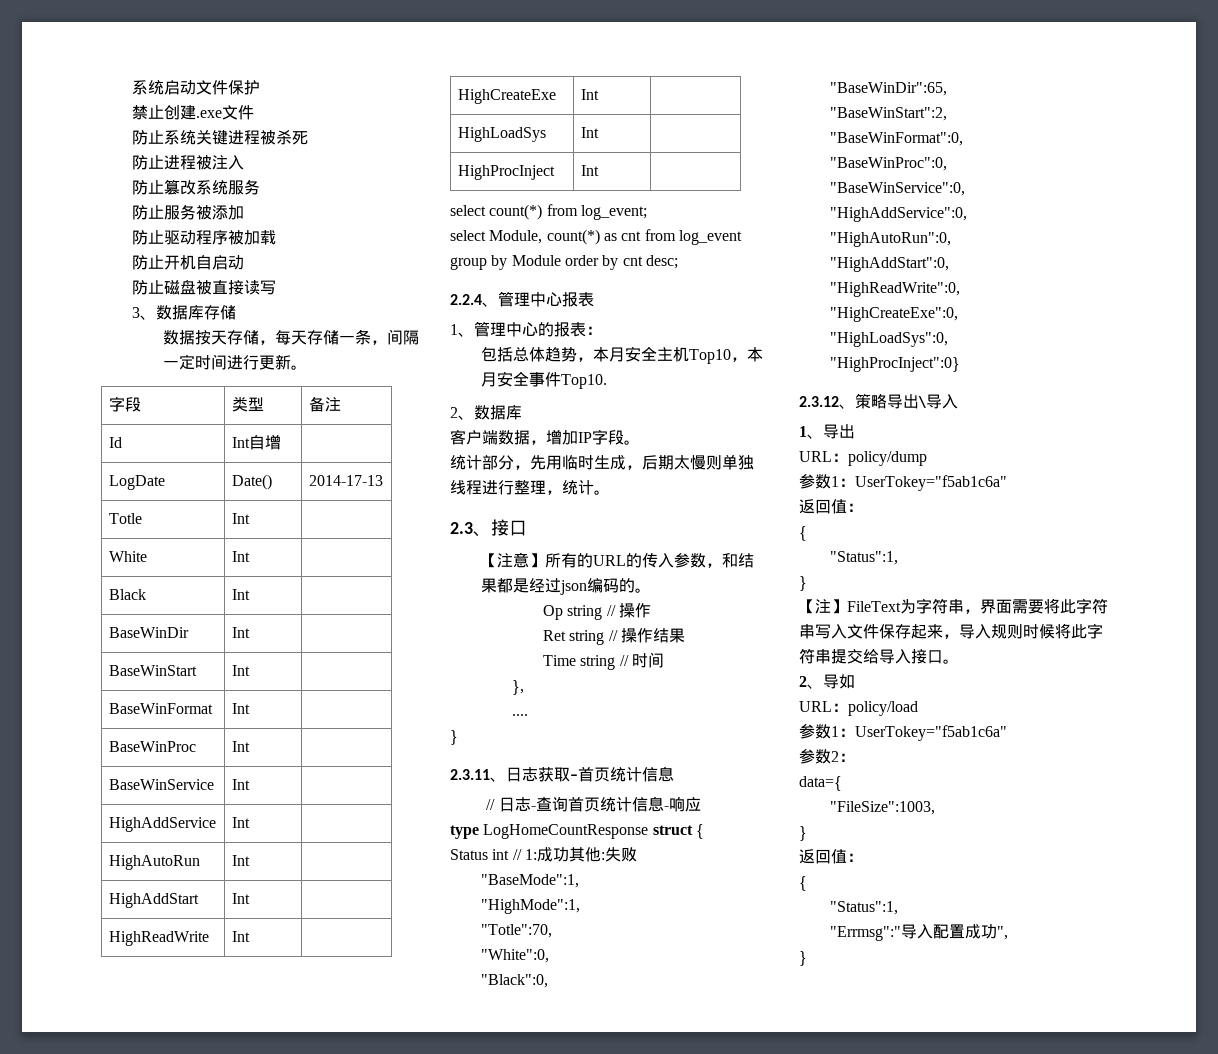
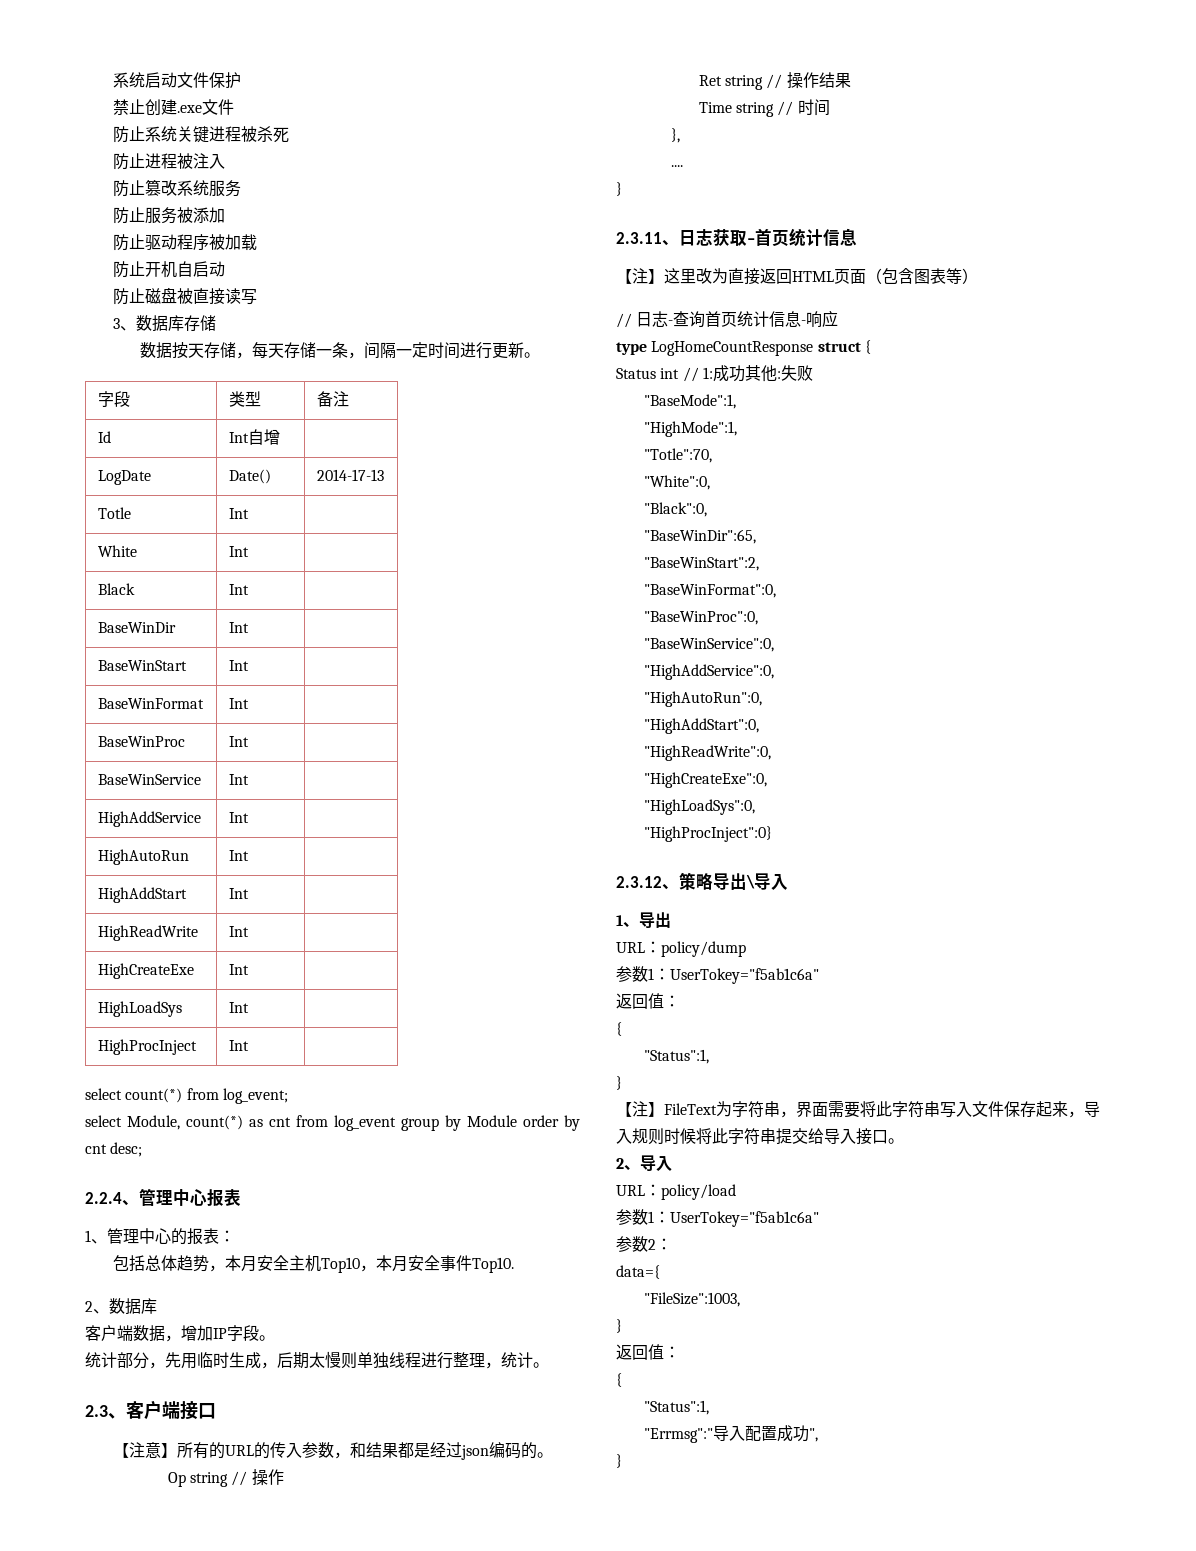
(491, 534) none -> [126,1400,180,1420] 客户端
(674, 774) none -> [616,268,978,285] // 【注】这里改为直接返回HTML页面（包含图表等）
[839,674,855,689] 如 -> [656,1156,672,1171] 入

